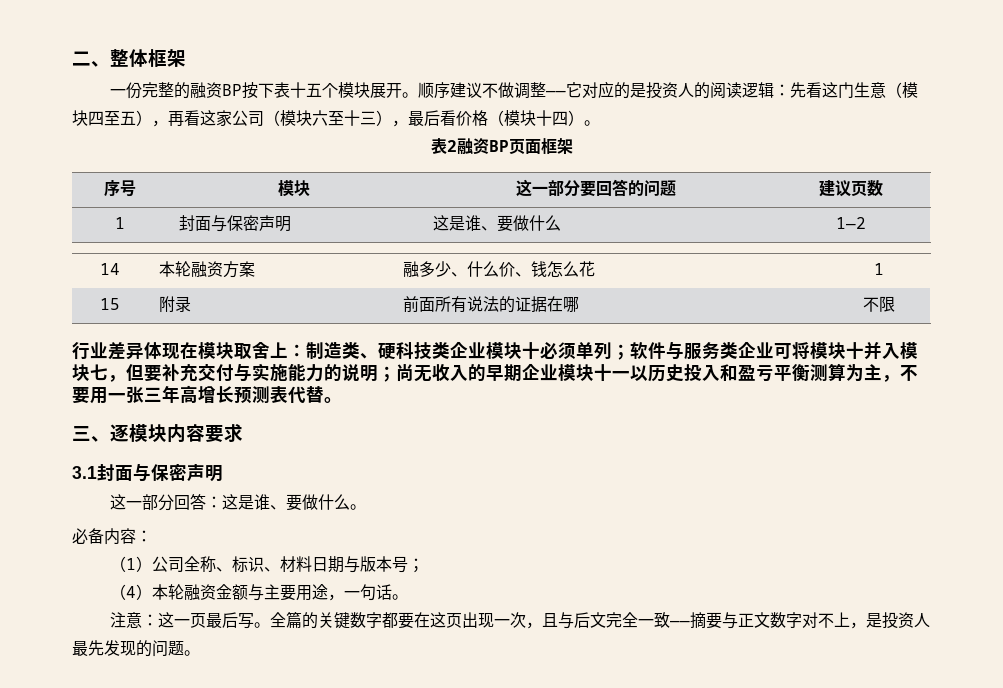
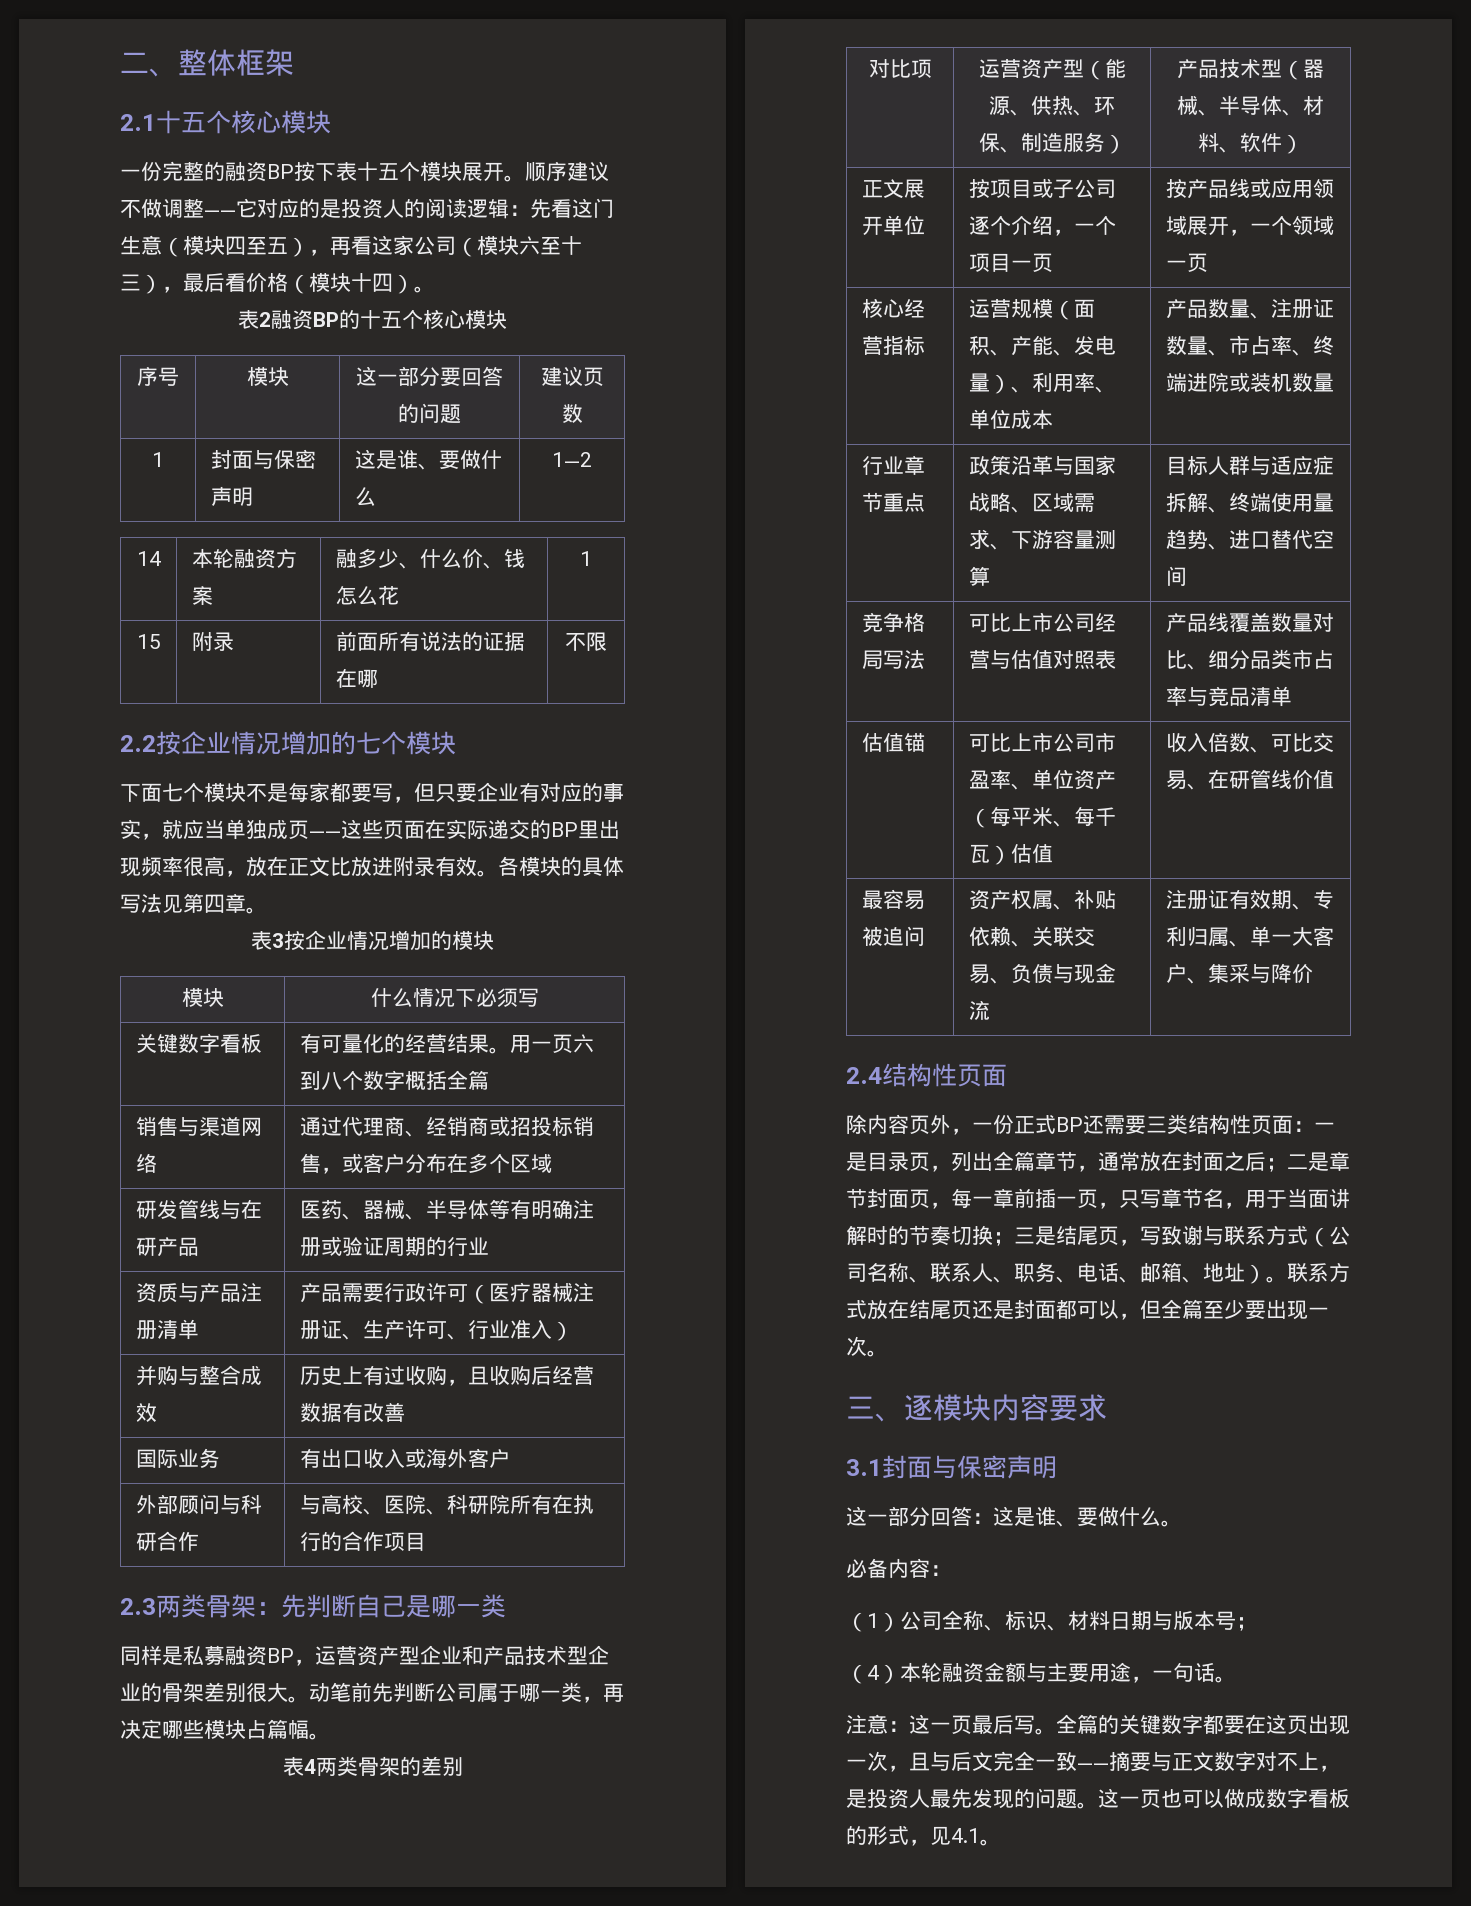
(186, 58) none -> [120,110,331,134] // 2.1十五个核心模块
[508,138,573,155] 页面框架 -> [339,309,507,329] 的十五个核心模块
[72,341,918,360] [72,363,918,382] [72,385,324,404] 行业差异体现在模块取舍上：制造类、硬科技类企业模块十必须单列；软件与服务类企业可将模块十并入模块七，但要补充交付与实施能力的说明；尚无收入的早期企业模块十一以历史投入和盈亏平衡测算为主，不要用一张三年高增长预测表代替 -> [120,731,456,755] [120,782,624,803] [120,819,620,840] [120,856,624,877] [120,893,267,914] [251,930,494,951] [181,988,224,1007] [370,988,539,1008] [135,1033,262,1053] [299,1033,594,1054] [299,1070,489,1090] [135,1116,262,1136] [135,1153,157,1173] [299,1116,594,1137] [299,1153,552,1174] [135,1199,262,1219] [135,1237,199,1257] [299,1199,594,1220] [299,1236,489,1256] [135,1283,262,1303] [135,1319,199,1340] [299,1282,594,1304] [299,1319,573,1341] [135,1365,262,1386] [135,1403,157,1422] [299,1365,594,1386] [299,1402,405,1422] [135,1448,220,1468] [299,1448,510,1468] [135,1494,262,1514] [135,1531,199,1551] [299,1494,594,1515] [299,1531,426,1551] [120,1594,506,1618] [120,1645,609,1666] [120,1682,624,1703] [120,1719,330,1740] [282,1756,463,1776] [868,59,932,78] [978,58,1126,80] [989,95,1115,116] [978,132,1126,154] [1177,59,1324,80] [1177,95,1324,116] [1198,132,1303,154] [861,179,925,199] [861,215,925,236] [968,178,1116,198] [968,216,1116,236] [968,253,1053,272] [1165,178,1334,199] [1165,216,1334,236] [1165,253,1208,272] [861,298,925,318] [861,336,925,355] [968,299,1095,320] [968,335,1116,356] [968,372,1116,394] [968,409,1053,430] [1165,299,1334,319] [1165,335,1334,356] [1165,372,1334,392] [861,455,925,475] [861,492,925,512] [968,455,1116,475] [968,492,1095,513] [968,529,1116,550] [968,566,990,586] [1165,455,1334,475] [1165,492,1334,513] [1165,529,1334,550] [1165,566,1187,586] [861,612,925,633] [861,650,925,669] [968,612,1116,632] [968,650,1116,669] [1165,612,1334,633] [1165,649,1334,670] [1165,686,1292,707] [861,733,925,752] [968,732,1116,752] [968,769,1116,790] [968,806,1116,828] [968,844,1053,865] [1165,732,1334,753] [1165,769,1334,790] [861,889,925,910] [861,926,925,946] [968,890,1116,910] [968,926,1095,947] [968,963,1116,984] [968,1000,990,1020] [1165,889,1334,910] [1165,926,1334,947] [1165,963,1313,984] [846,1063,1007,1087] [846,1114,1335,1135] [846,1151,1350,1172] [846,1188,1350,1209] [846,1225,1350,1247] [846,1262,1350,1284] [846,1299,1329,1320] [846,1336,867,1356] 2.2按企业情况增加的七个模块 // 下面七个模块不是每家都要写，但只要企业有对应的事实，就应当单独成页——这些页面在实际递交的BP里出现频率很高，放在正文比放进附录有效。各模块的具体写法见第四章。 // 表3按企业情况增加的模块 // 模块 | 什么情况下必须写 // 关键数字看板 | 有可量化的经营结果。用一页六到八个数字概括全篇 // 销售与渠道网络 | 通过代理商、经销商或招投标销售，或客户分布在多个区域 // 研发管线与在研产品 | 医药、器械、半导体等有明确注册或验证周期的行业 // 资质与产品注册清单 | 产品需要行政许可（医疗器械注册证、生产许可、行业准入） // 并购与整合成效 | 历史上有过收购，且收购后经营数据有改善 // 国际业务 | 有出口收入或海外客户 // 外部顾问与科研合作 | 与高校、医院、科研院所有在执行的合作项目 // 2.3两类骨架：先判断自己是哪一类 // 同样是私募融资BP，运营资产型企业和产品技术型企业的骨架差别很大。动笔前先判断公司属于哪一类，再决定哪些模块占篇幅。 // 表4两类骨架的差别 // 对比项 | 运营资产型（能源、供热、环保、制造服务） | 产品技术型（器械、半导体、材料、软件） // 正文展开单位 | 按项目或子公司逐个介绍，一个项目一页 | 按产品线或应用领域展开，一个领域一页 // 核心经营指标 | 运营规模（面积、产能、发电量）、利用率、单位成本 | 产品数量、注册证数量、市占率、终端进院或装机数量 // 行业章节重点 | 政策沿革与国家战略、区域需求、下游容量测算 | 目标人群与适应症拆解、终端使用量趋势、进口替代空间 // 竞争格局写法 | 可比上市公司经营与估值对照表 | 产品线覆盖数量对比、细分品类市占率与竞品清单 // 估值锚 | 可比上市公司市盈率、单位资产（每平米、每千瓦）估值 | 收入倍数、可比交易、在研管线价值 // 最容易被追问 | 资产权属、补贴依赖、关联交易、负债与现金流 | 注册证有效期、专利归属、单一大客户、集采与降价 // 2.4结构性页面 // 除内容页外，一份正式BP还需要三类结构性页面：一是目录页，列出全篇章节，通常放在封面之后；二是章节封面页，每一章前插一页，只写章节名，用于当面讲解时的节奏切换；三是结尾页，写致谢与联系方式（公司名称、联系人、职务、电话、邮箱、地址）。联系方式放在结尾页还是封面都可以，但全篇至少要出现一次
(200, 653) none -> [1098,1788,1350,1808] [846,1826,1001,1846] 这一页也可以做成数字看板的形式，见4.1。

